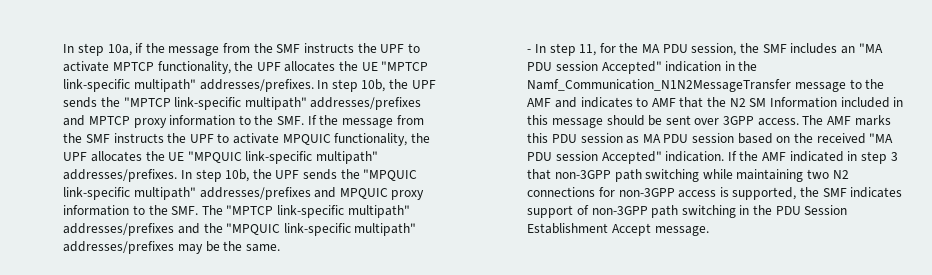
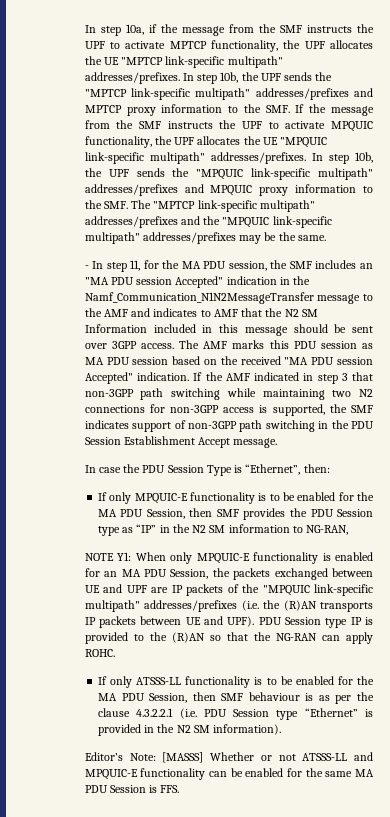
(709, 231) none -> [84,464,330,476] [97,492,374,504] [97,508,373,520] [97,524,349,536] [84,552,373,564] [84,568,373,580] [84,584,373,596] [84,600,373,612] [84,616,373,628] [84,632,373,644] [84,649,115,657] [97,676,374,688] [97,692,374,704] [97,708,373,720] [97,724,282,736] [84,752,373,763] [84,768,374,780] [84,785,180,793] // In case the PDU Session Type is “Ethernet”, then: // If only MPQUIC-E functionality is to be enabled for the MA PDU Session, then SMF provides the PDU Session type as “IP” in the N2 SM information to NG-RAN, // NOTE Y1: When only MPQUIC-E functionality is enabled for an MA PDU Session, the packets exchanged between UE and UPF are IP packets of the "MPQUIC link-specific multipath" addresses/prefixes (i.e. the (R)AN transports IP packets between UE and UPF). PDU Session type IP is provided to the (R)AN so that the NG-RAN can apply ROHC. // If only ATSSS-LL functionality is to be enabled for the MA PDU Session, then SMF behaviour is as per the clause 4.3.2.2.1 (i.e. PDU Session type “Ethernet” is provided in the N2 SM information). // Editor’s Note: [MASSS] Whether or not ATSSS-LL and MPQUIC-E functionality can be enabled for the same MA PDU Session is FFS.

